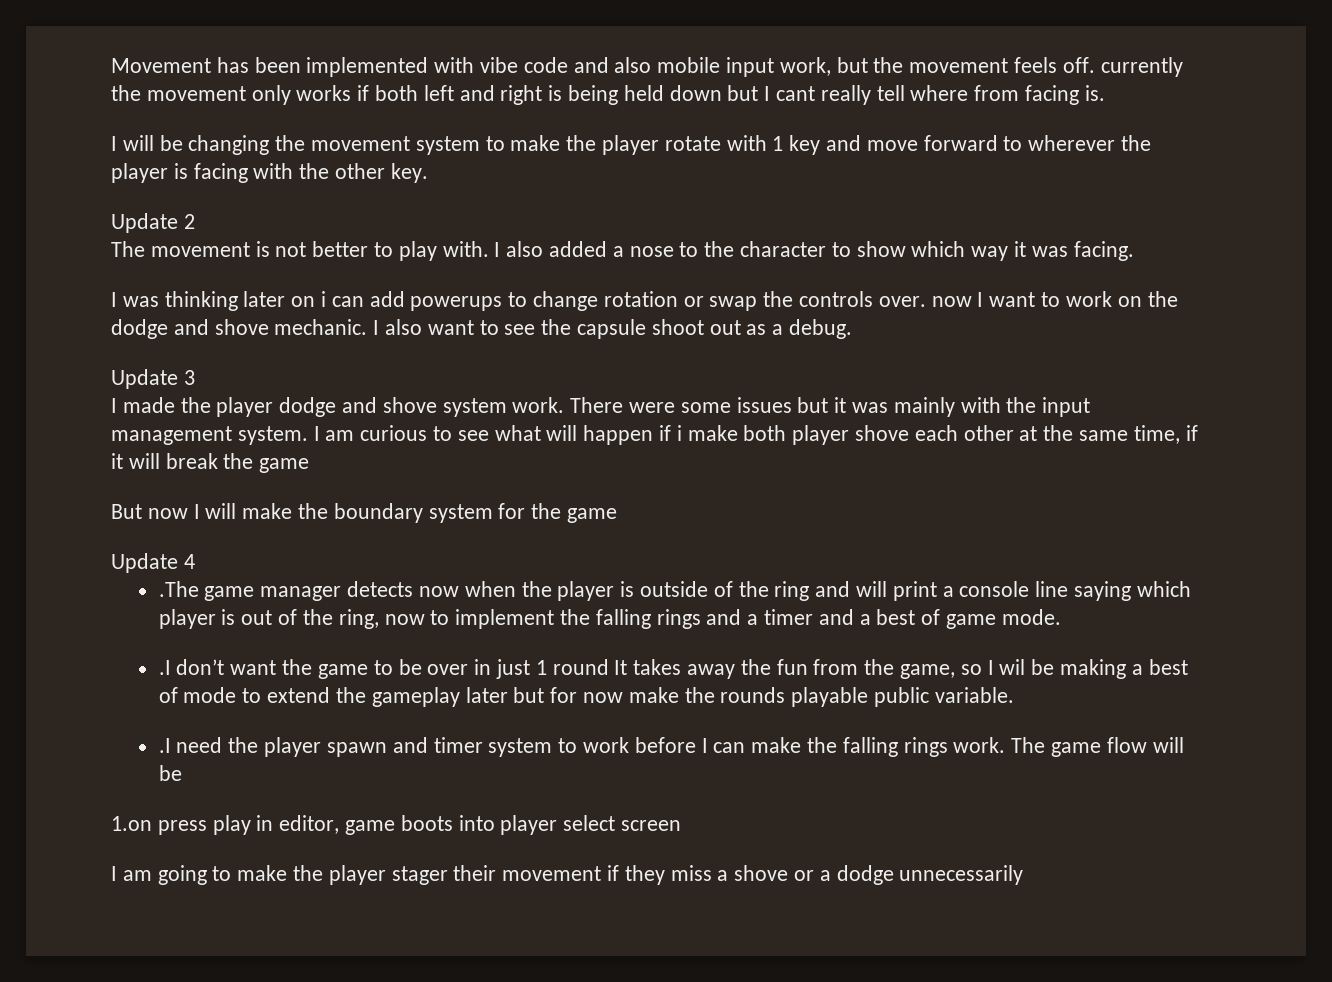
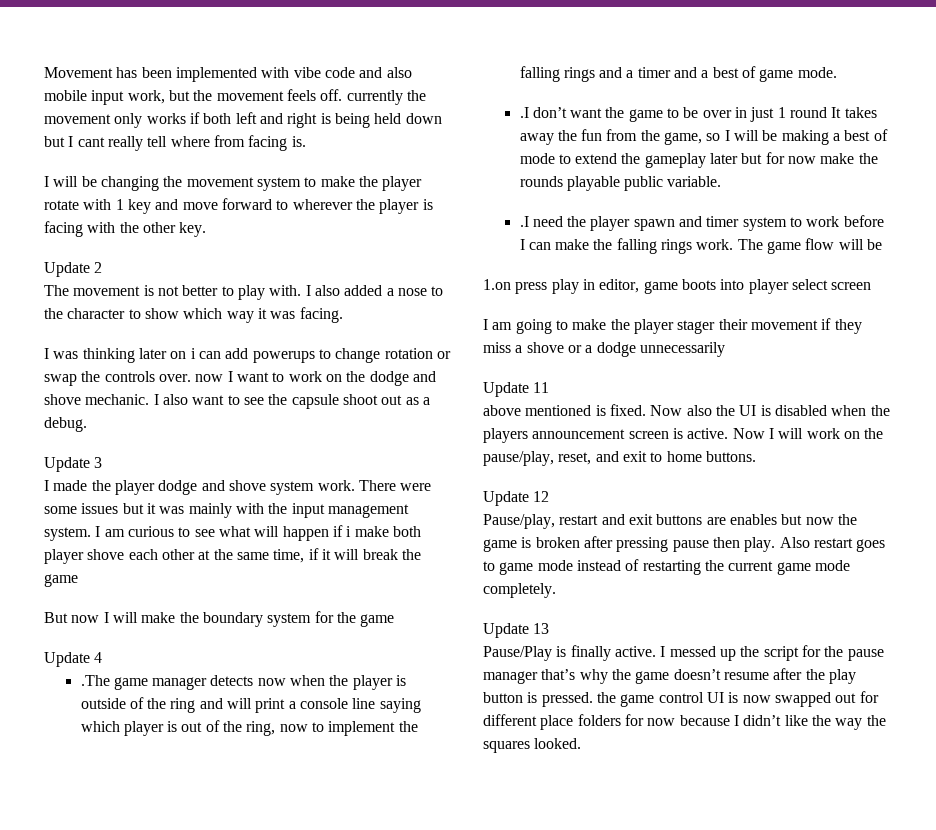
[999,659,1026,675] wil -> [734,130,760,141] will
(1024, 875) none -> [483,382,550,397] [483,404,890,416] [483,428,884,443] [483,451,756,466] [483,491,550,506] [483,514,857,529] [483,536,886,552] [483,559,850,575] [483,583,556,598] [483,623,550,638] [483,645,884,661] [483,668,856,684] [483,691,879,707] [483,714,886,730] [483,738,582,753] // Update 11 // above mentioned is fixed. Now also the UI is disabled when the players announcement screen is active. Now I will work on the pause/play, reset, and exit to home buttons. // Update 12 // Pause/play, restart and exit buttons are enables but now the game is broken after pressing pause then play. Also restart goes to game mode instead of restarting the current game mode completely. // Update 13 // Pause/Play is finally active. I messed up the script for the pause manager that’s why the game doesn’t resume after the play button is pressed. the game control UI is now swapped out for different place folders for now because I didn’t like the way the squares looked.

